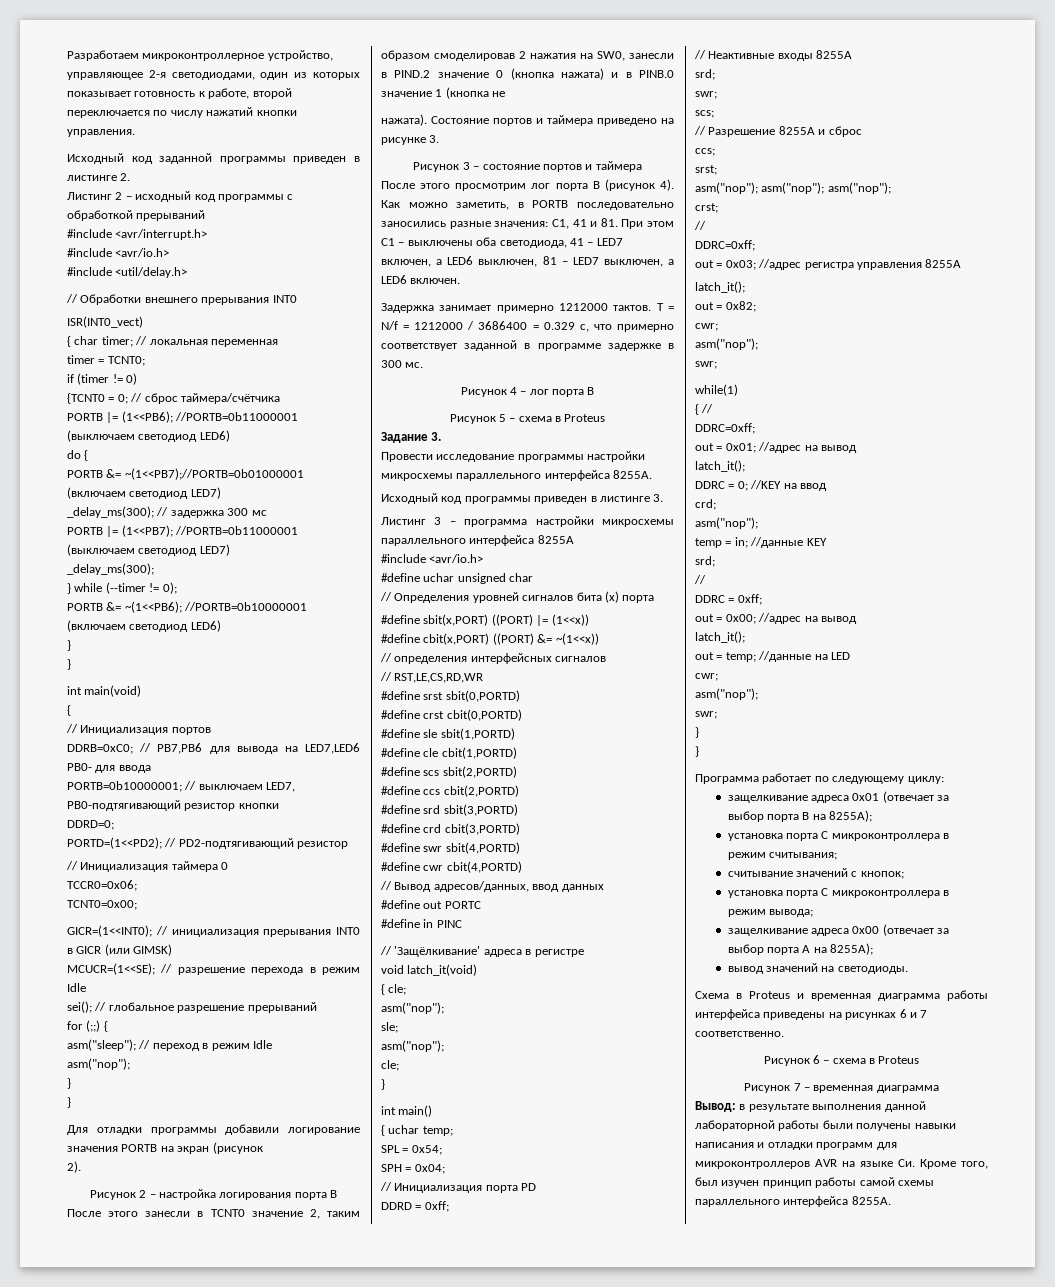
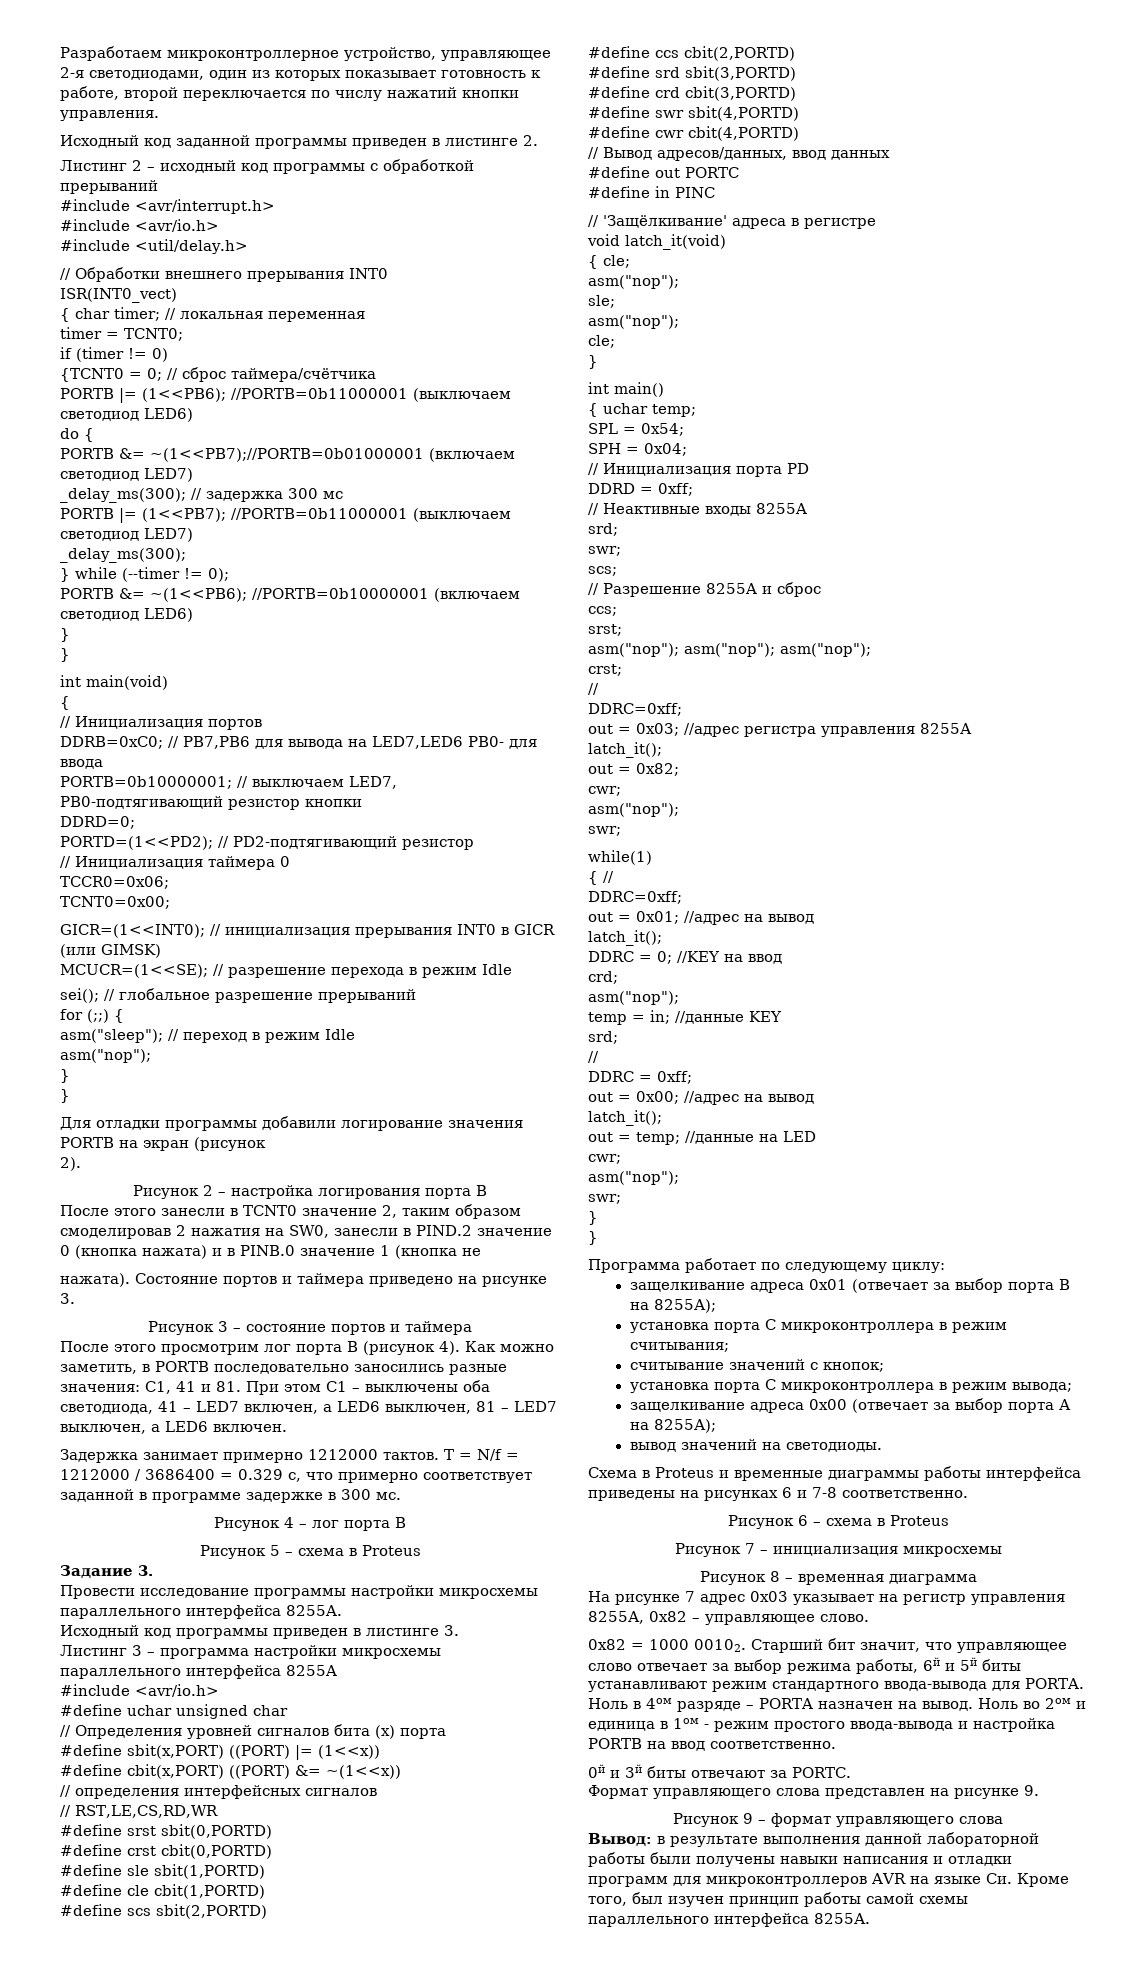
[811,993,940,1001] временная диаграмма -> [734,1470,919,1481] временные диаграммы
[920,1010,928,1018] 7 -> [812,1487,837,1498] 7-8
[813,1085,939,1093] временная диаграмма -> [772,1546,1002,1557] [699,1571,977,1585] [588,1591,1065,1605] [588,1611,869,1625] [588,1638,1067,1653] [588,1657,1021,1674] [588,1678,1084,1692] [588,1698,1086,1712] [588,1718,1055,1732] [588,1738,836,1751] [588,1764,851,1778] [588,1785,1039,1799] [673,1813,1003,1827] инициализация микросхемы // Рисунок 8 – временная диаграмма // На рисунке 7 адрес 0х03 указывает на регистр управления 8255А, 0х82 – управляющее слово. // 0х82 = 1000 00102. Старший бит значит, что управляющее слово отвечает за выбор режима работы, 6й и 5й биты устанавливают режим стандартного ввода-вывода для PORTA. Ноль в 4ом разряде – PORTA назначен на вывод. Ноль во 2ом и единица в 1ом - режим простого ввода-вывода и настройка PORTB на ввод соответственно. // 0й и 3й биты отвечают за PORTC. // Формат управляющего слова представлен на рисунке 9. // Рисунок 9 – формат управляющего слова

